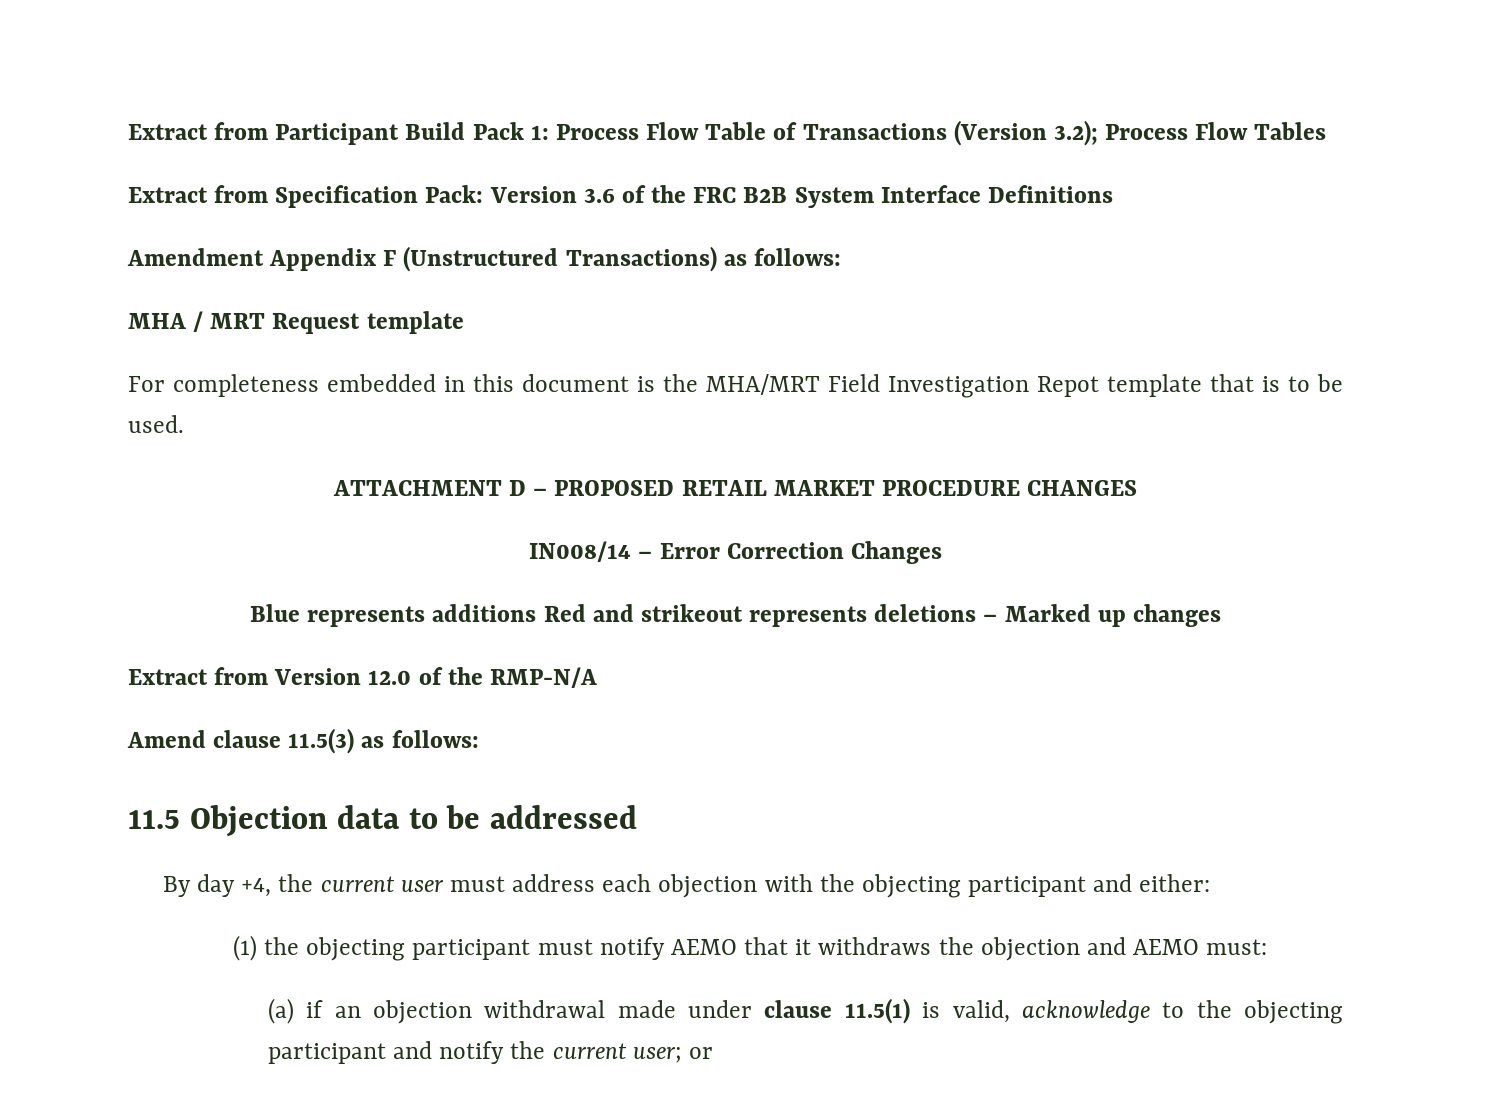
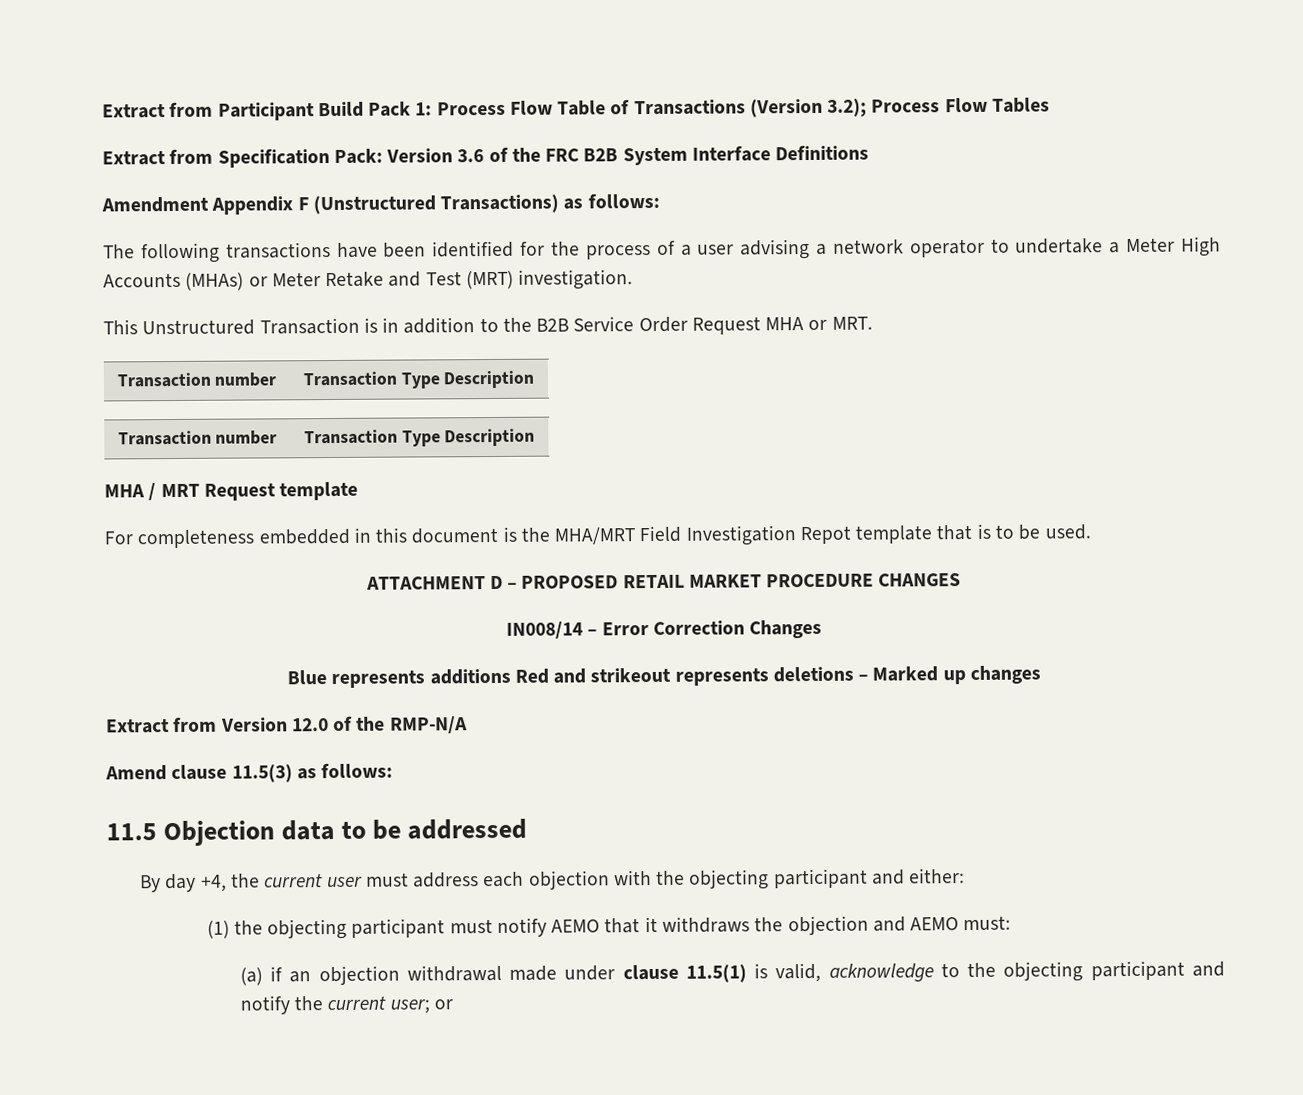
(841, 257) none -> [103,236,1222,264] [103,269,634,291] [103,316,873,336] [116,372,277,388] [302,370,535,389] [117,430,278,446] [303,428,536,447] // The following transactions have been identified for the process of a user advising a network operator to undertake a Meter High Accounts (MHAs) or Meter Retake and Test (MRT) investigation. // This Unstructured Transaction is in addition to the B2B Service Order Request MHA or MRT. // Transaction number | Transaction Type Description // Transaction number | Transaction Type Description

